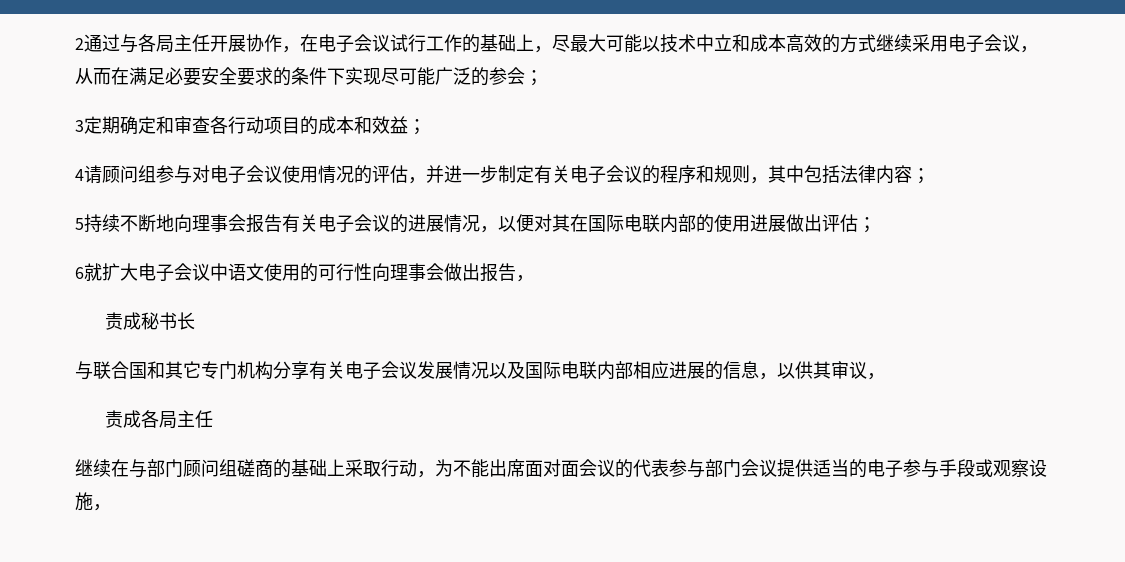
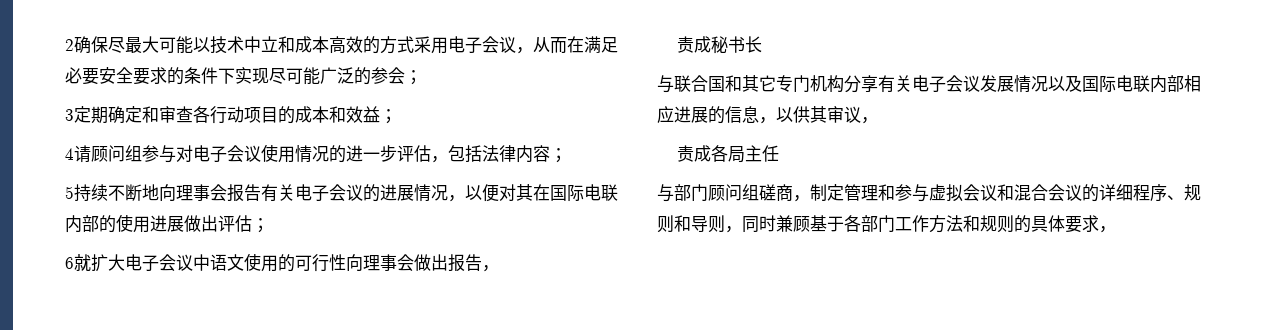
[84,34,552,53] 通过与各局主任开展协作，在电子会议试行工作的基础上， -> [74,36,108,54] 确保
[876,34,912,52] 继续 -> (414, 44) none
[372,165,804,184] 评估，并进一步制定有关电子会议的程序和规则，其中 -> [346,145,448,163] 进一步评估，
[75,459,129,477] 继续在 -> (779, 153) none
[273,459,1047,478] [75,492,93,511] 的基础上采取行动，为不能出席面对面会议的代表参与部门会议提供适当的电子参与手段或观察设施 -> [793,184,1201,202] [657,215,1099,233] ，制定管理和参与虚拟会议和混合会议的详细程序、规则和导则，同时兼顾基于各部门工作方法和规则的具体要求

